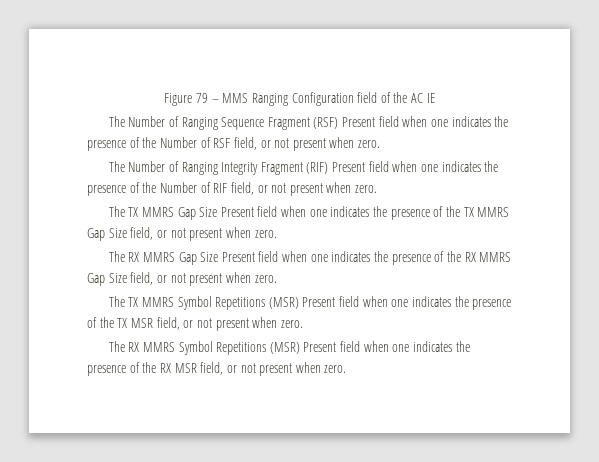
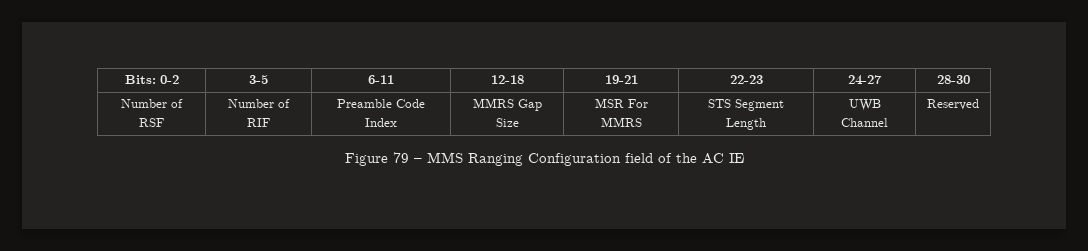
(164, 99) none -> [124,75,179,84] [249,75,268,84] [368,75,395,84] [490,75,524,84] [604,75,638,84] [729,75,763,84] [848,75,882,85] [936,75,970,84] [121,99,183,108] [139,118,164,127] [228,99,290,108] [247,118,270,127] [337,99,426,108] [365,118,398,127] [472,98,542,111] [495,118,519,127] [594,98,648,108] [600,117,642,127] [708,99,784,111] [726,118,766,130] [848,99,881,111] [841,118,888,127] [927,99,979,110] Bits: 0-2 | 3-5 | 6-11 | 12-18 | 19-21 | 22-23 | 24-27 | 28-30 // Number of RSF | Number of RIF | Preamble Code Index | MMRS Gap Size | MSR For MMRS | STS Segment Length | UWB Channel | Reserved //
[108,116,509,130] [87,137,381,151] [108,161,499,175] [87,182,378,196] [108,206,510,220] [87,227,277,241] [108,251,512,265] [87,272,277,286] [108,296,512,310] [87,317,303,331] [108,341,470,355] [87,362,347,376] // The Number of Ranging Sequence Fragment (RSF) Present field when one indicates the presence of the Number of RSF field, or not present when zero. // The Number of Ranging Integrity Fragment (RIF) Present field when one indicates the presence of the Number of RIF field, or not present when zero. // The TX MMRS Gap Size Present field when one indicates the presence of the TX MMRS Gap Size field, or not present when zero. // The RX MMRS Gap Size Present field when one indicates the presence of the RX MMRS Gap Size field, or not present when zero. // The TX MMRS Symbol Repetitions (MSR) Present field when one indicates the presence of the TX MSR field, or not present when zero. // The RX MMRS Symbol Repetitions (MSR) Present field when one indicates the presence of the RX MSR field, or not present when zero. -> (744, 158) none

